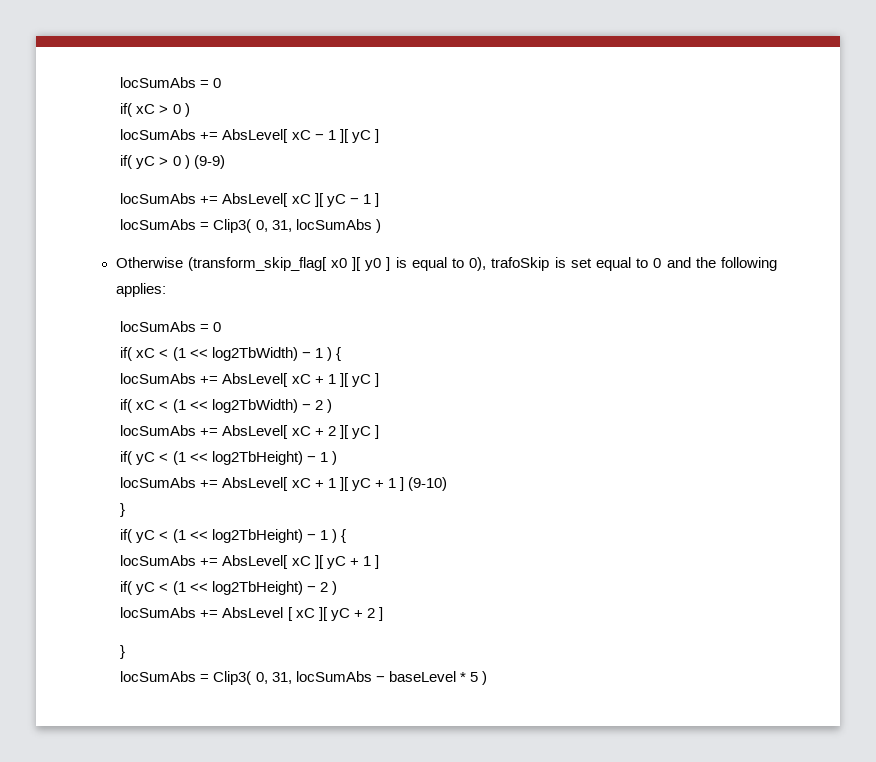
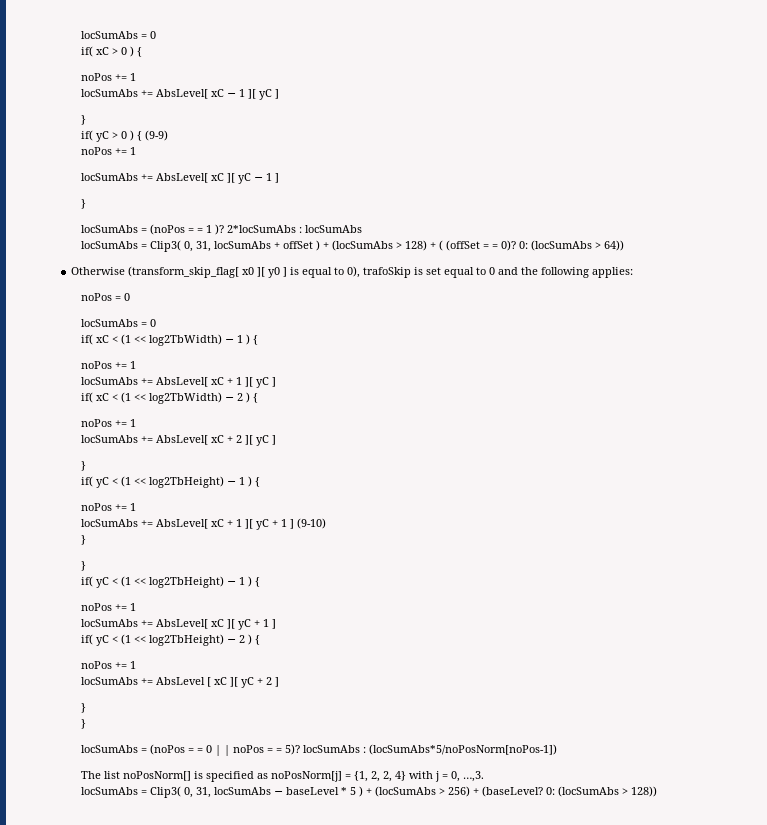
(190, 110) none -> [136,47,142,57] [80,73,136,81] { // noPos += 1
(379, 136) none -> [80,115,86,125] // }
(190, 162) none -> [136,131,142,141] {
(225, 162) none -> [80,147,136,155] // noPos += 1
[120,219,381,233] // locSumAbs = Clip3( 0, 31, locSumAbs ) -> [80,199,86,209] [80,224,362,235] [80,240,624,252] // } // locSumAbs = (noPos = = 1 )? 2*locSumAbs : locSumAbs // locSumAbs = Clip3( 0, 31, locSumAbs + offSet ) + (locSumAbs > 128) + ( (offSet = = 0)? 0: (locSumAbs > 64))
(166, 290) none -> [80,293,130,301] // noPos = 0
(341, 354) none -> [80,361,136,369] // noPos += 1
(332, 406) none -> [252,393,258,403] [80,419,136,427] { // noPos += 1
[120,451,337,465] // if( yC < (1 << log2TbHeight) − 1 ) -> [80,461,86,471] [80,476,260,488] [80,503,136,511] // } // if( yC < (1 << log2TbHeight) − 1 ) { // noPos += 1
(126, 510) none -> [80,561,86,571] // }
(346, 536) none -> [80,603,136,611] // noPos += 1
(337, 588) none -> [254,635,260,645] [80,661,136,669] { // noPos += 1
(126, 652) none -> [80,719,86,729] [80,744,557,756] [80,771,484,782] // } // locSumAbs = (noPos = = 0 | | noPos = = 5)? locSumAbs : (locSumAbs*5/noPosNorm[noPos-1]) // The list noPosNorm[] is specified as noPosNorm[j] = {1, 2, 2, 4} with j = 0, …,3.
(487, 678) none -> [365,786,657,797] + (locSumAbs > 256) + (baseLevel? 0: (locSumAbs > 128))

